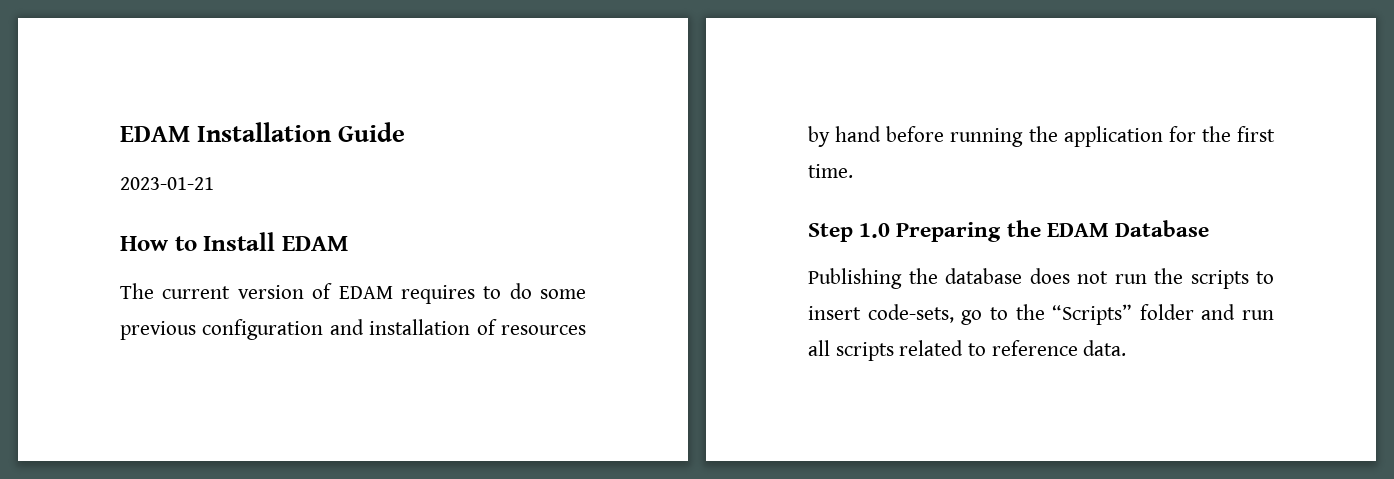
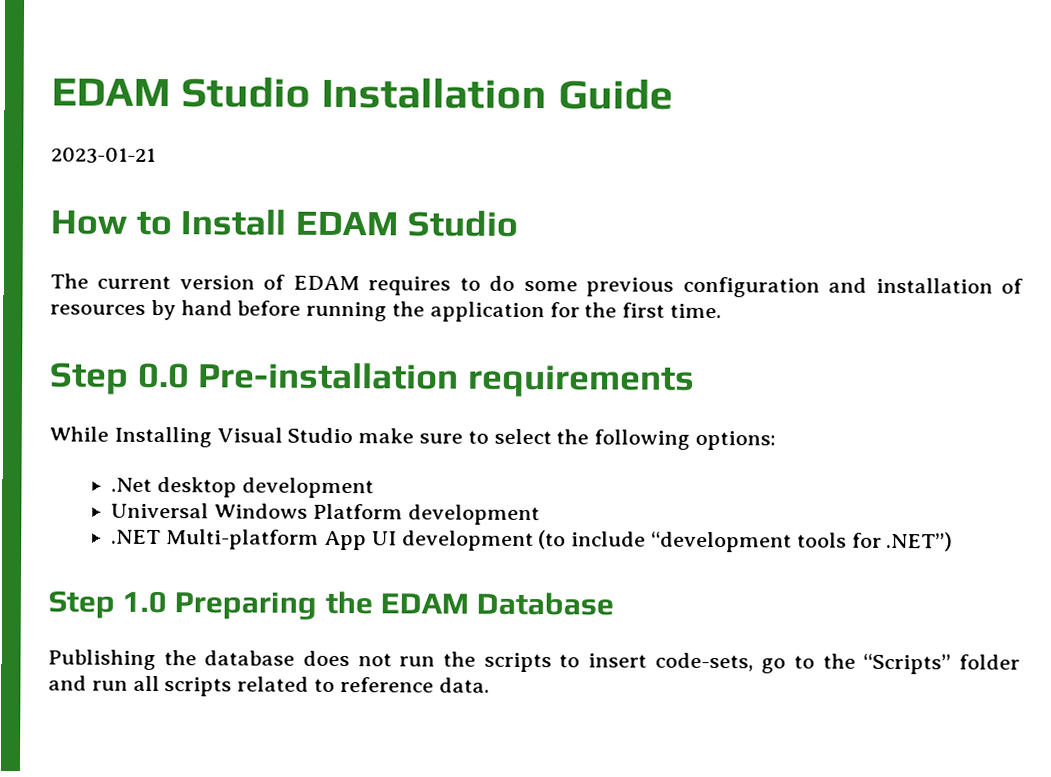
[120,126,190,142] EDAM -> [51,76,312,108] EDAM Studio
(349, 243) none -> [407,210,519,237] Studio
(853, 171) none -> [49,362,695,398] [49,426,777,451] [111,477,374,499] [111,502,540,526] [111,529,954,553] // Step 0.0 Pre-installation requirements // While Installing Visual Studio make sure to select the following options: // .Net desktop development // Universal Windows Platform development // .NET Multi-platform App UI development (to include “development tools for .NET”)

